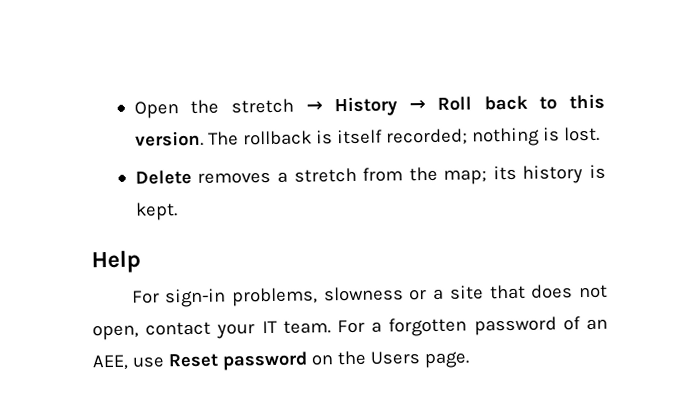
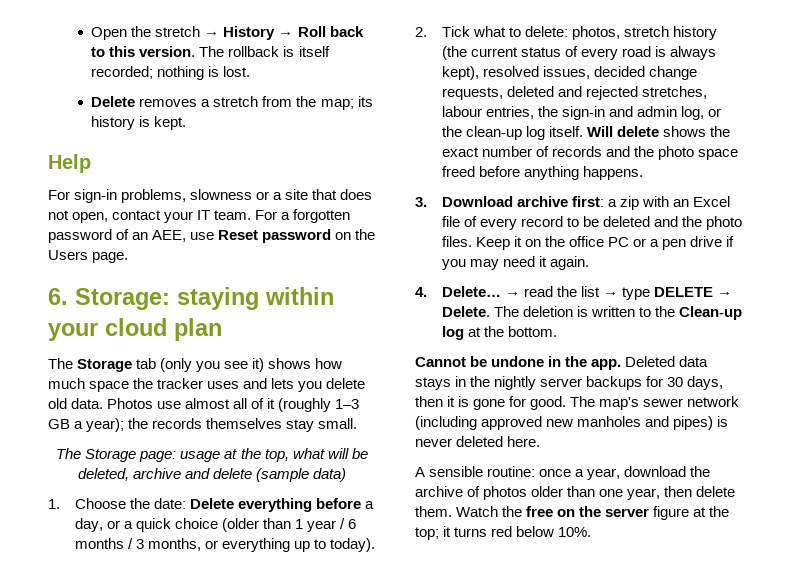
(470, 360) none -> [48,287,334,310] [48,318,222,341] [48,358,343,372] [48,378,366,392] [48,398,360,412] [48,418,358,432] [56,448,368,462] [77,468,347,482] [48,498,375,512] [74,518,357,532] [74,538,376,552] [415,26,718,40] [441,46,717,60] [441,66,697,80] [441,86,707,100] [441,106,722,120] [441,126,731,140] [441,146,739,160] [441,166,643,180] [415,196,731,210] [441,216,743,230] [441,236,735,250] [441,256,589,270] [415,286,733,300] [441,306,743,320] [441,326,557,340] [415,356,709,370] [415,376,724,390] [415,396,740,410] [415,416,729,430] [415,436,541,447] [415,466,711,480] [415,486,736,500] [415,506,730,520] [415,526,592,540] // 6. Storage: staying within your cloud plan // The Storage tab (only you see it) shows how much space the tracker uses and lets you delete old data. Photos use almost all of it (roughly 1–3 GB a year); the records themselves stay small. // The Storage page: usage at the top, what will be deleted, archive and delete (sample data) // 1. Choose the date: Delete everything before a day, or a quick choice (older than 1 year / 6 months / 3 months, or everything up to today). // 2. Tick what to delete: photos, stretch history (the current status of every road is always kept), resolved issues, decided change requests, deleted and rejected stretches, labour entries, the sign-in and admin log, or the clean-up log itself. Will delete shows the exact number of records and the photo space freed before anything happens. // 3. Download archive first: a zip with an Excel file of every record to be deleted and the photo files. Keep it on the office PC or a pen drive if you may need it again. // 4. Delete… → read the list → type DELETE → Delete. The deletion is written to the Clean-up log at the bottom. // Cannot be undone in the app. Deleted data stays in the nightly server backups for 30 days, then it is gone for good. The map's sewer network (including approved new manholes and pipes) is never deleted here. // A sensible routine: once a year, download the archive of photos older than one year, then delete them. Watch the free on the server figure at the top; it turns red below 10%.

